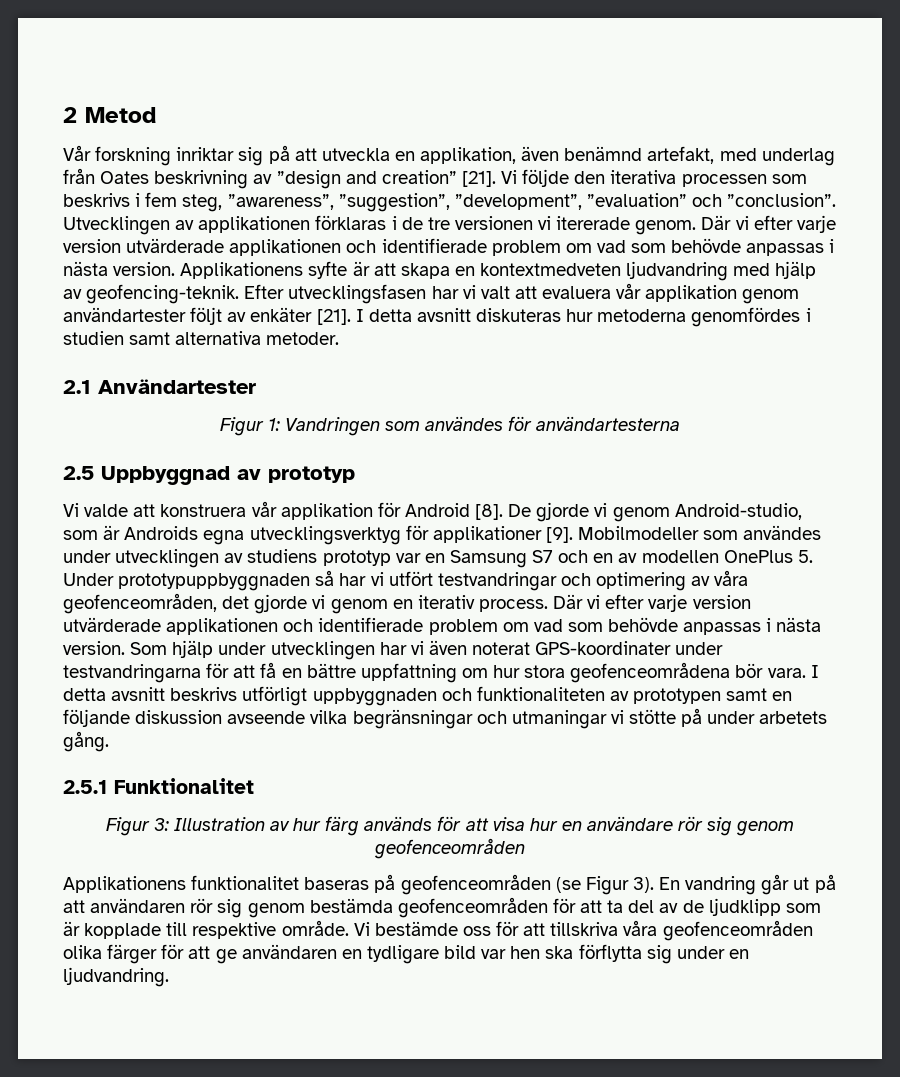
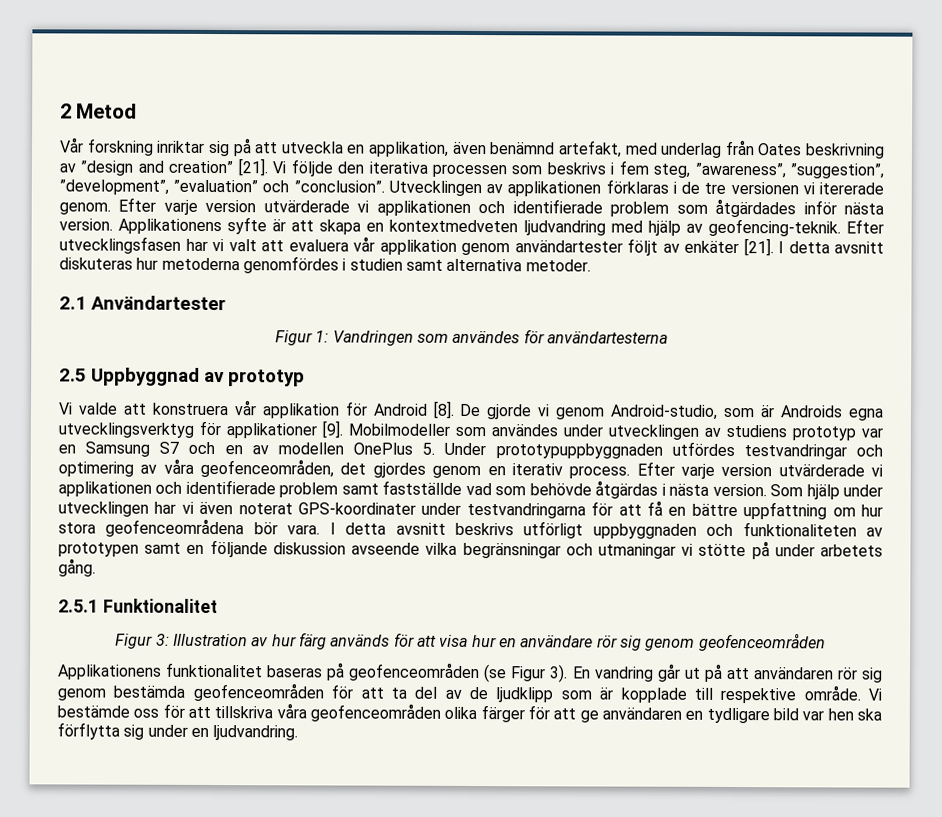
[701,215,836,233] [63,238,835,256] Där vi efter varje version utvärderade applikationen och identifierade problem om vad som behövde anpassas i -> [118,197,837,218] Efter varje version utvärderade vi applikationen och identifierade problem som åtgärdades inför
[315,570,433,586] så har vi utfört -> [671,441,735,457] utfördes
[254,594,326,614] gjorde vi -> [372,462,426,478] gjordes
[553,594,751,612] [63,617,762,635] Där vi efter varje version utvärderade applikationen och identifierade problem om vad som behövde anpassas -> [636,461,883,479] [58,479,659,499] Efter varje version utvärderade vi applikationen och identifierade problem samt fastställde vad som behövde åtgärdas

